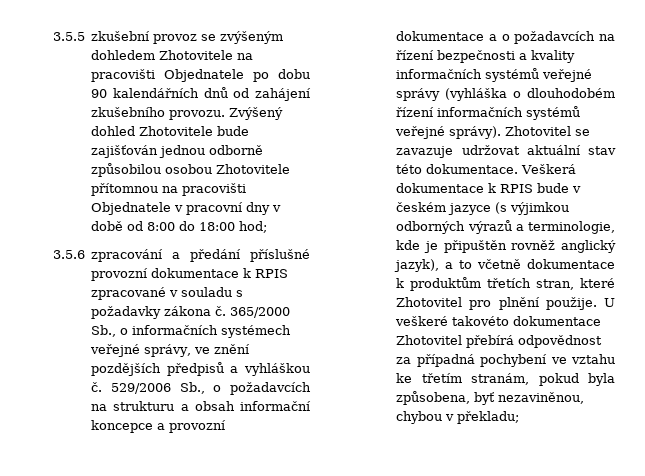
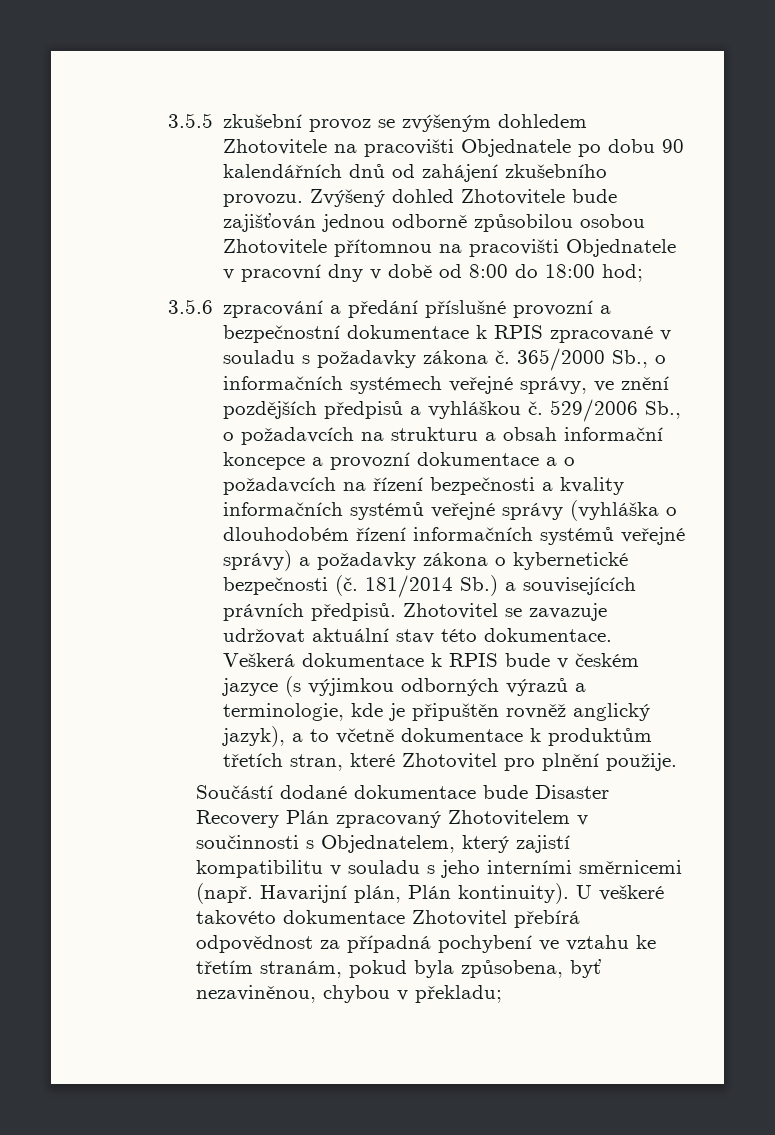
(149, 274) none -> [599,305,611,314] [222,325,340,343] a bezpečnostní
[449,126,502,139] správy). -> [222,550,628,571] [222,575,636,598] [222,603,396,621] správy) a požadavky zákona o kybernetické bezpečnosti (č. 181/2014 Sb.) a souvisejících právních předpisů.
(597, 303) none -> [196,785,610,799] [196,810,589,828] [196,835,571,853] [196,860,683,878] [196,883,570,904] // Součástí dodané dokumentace bude Disaster Recovery Plán zpracovaný Zhotovitelem v součinnosti s Objednatelem, který zajistí kompatibilitu v souladu s jeho interními směrnicemi (např. Havarijní plán, Plán kontinuity).

